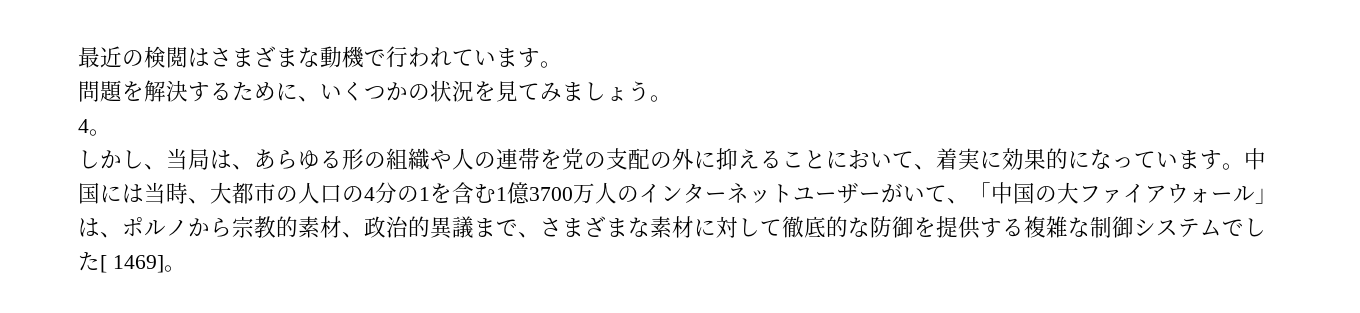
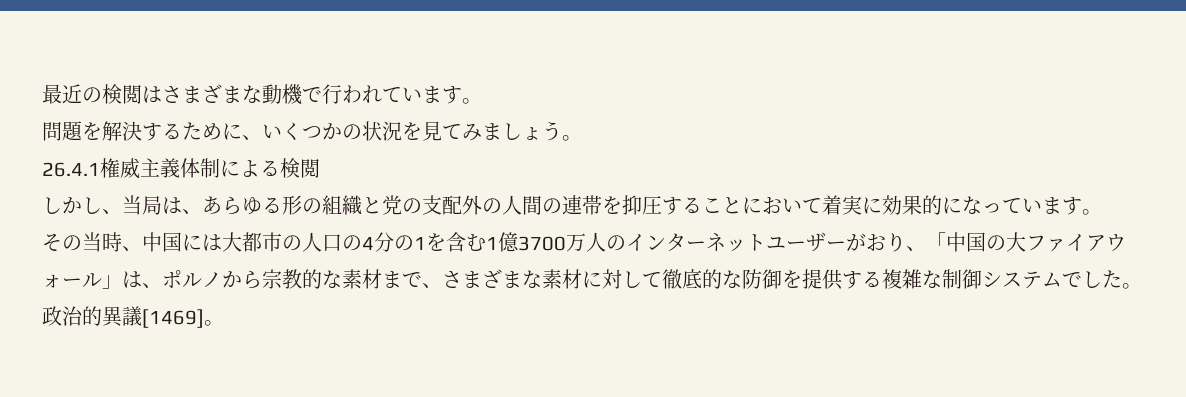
[78,119,111,136] 4。 -> [42,158,320,179] 26.4.1権威主義体制による検閲
[430,148,760,170] や人の連帯を党の支配の外に抑え -> [362,195,682,215] と党の支配外の人間の連帯を抑圧す
[914,164,936,170] 、 -> (822, 205) none
(1244, 166) none -> [42,232,142,252] // その当時、
[144,182,210,204] 当時、 -> (222, 242) none
[903,185,947,202] いて -> [866,233,906,252] おり
[298,216,474,239] 素材、政治的異議 -> [322,269,382,289] な素材
[100,255,164,273] [ 1469] -> [1122,283,1142,289] [42,306,204,328] 。政治的異議[1469]

